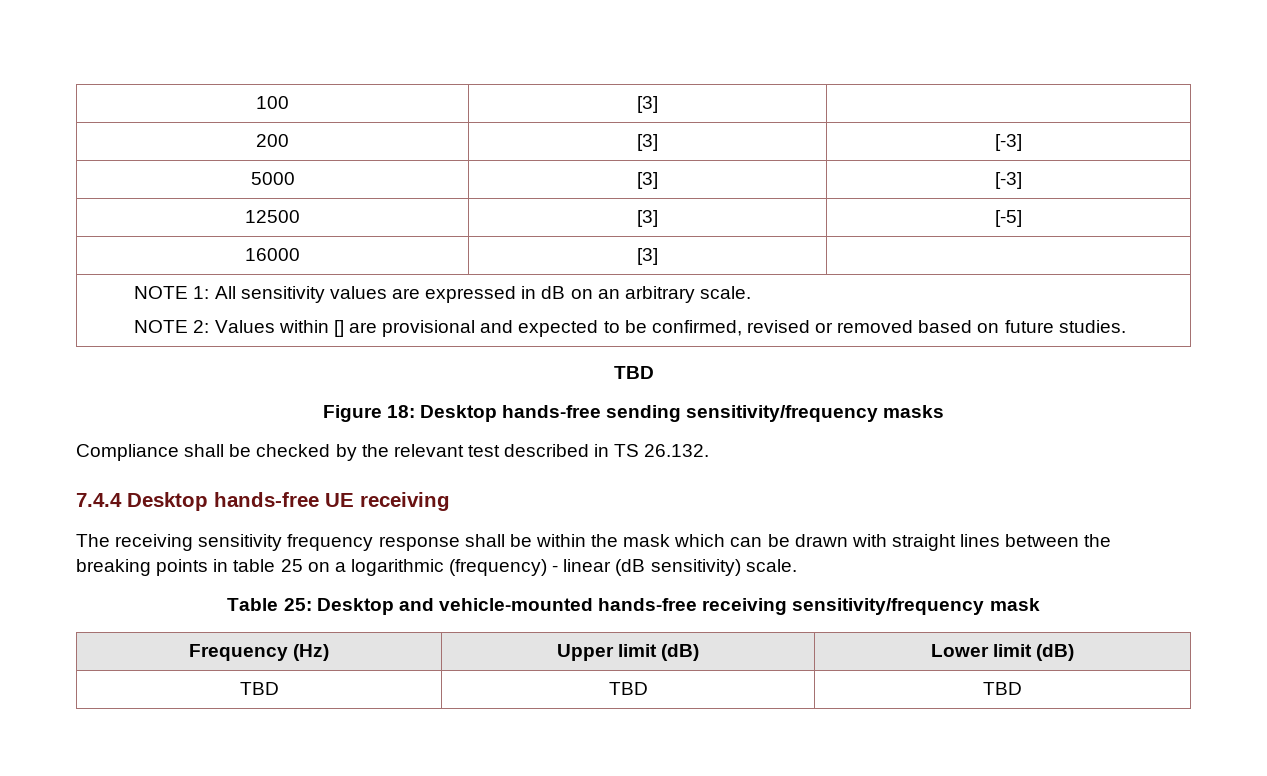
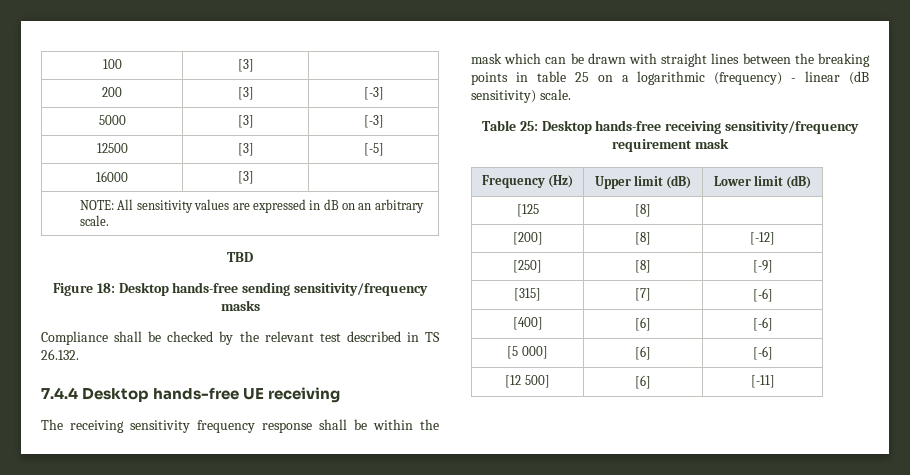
[134,286,210,299] NOTE 1: -> [80,200,115,210] NOTE:
[134,320,1126,337] // NOTE 2: Values within [] are provisional and expected to be confirmed, revised or removed based on future studies. -> (110, 220) none
[398,598,593,611] and vehicle-mounted -> (592, 127) none
(985, 606) none -> [612,139,693,152] requirement
[239,682,279,695] [608,682,648,695] [983,682,1022,695] TBD | TBD | TBD -> [516,204,539,217] [635,204,651,217] [512,232,543,245] [635,232,651,245] [750,232,775,245] [513,260,542,273] [635,260,651,273] [752,260,773,273] [514,288,541,301] [635,288,651,301] [752,288,773,302] [512,317,543,330] [635,317,651,331] [752,317,773,331] [507,346,548,359] [635,346,651,360] [752,346,773,360] [505,375,550,388] [635,375,651,389] [750,375,775,388] [125 | [8] | // [200] | [8] | [-12] // [250] | [8] | [-9] // [315] | [7] | [-6] // [400] | [6] | [-6] // [5 000] | [6] | [-6] // [12 500] | [6] | [-11]

